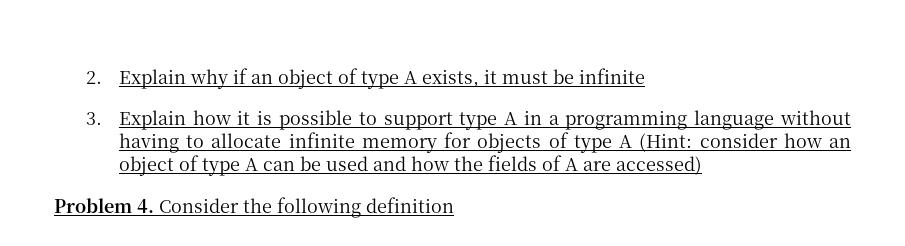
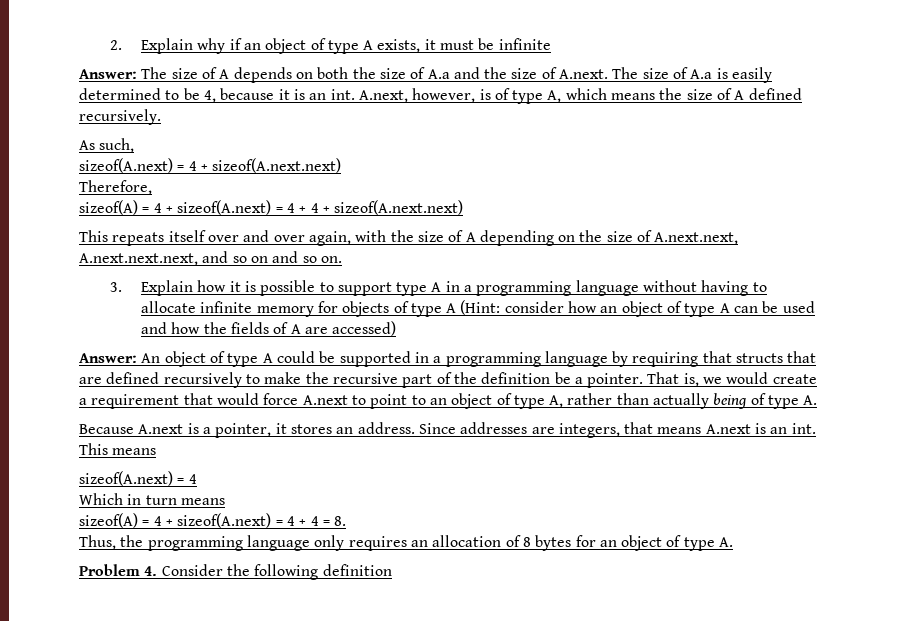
(645, 76) none -> [79,67,773,83] [79,88,802,104] [79,109,161,125] [79,138,135,153] [79,158,342,173] [79,180,152,195] [79,200,464,215] [79,230,739,246] [79,251,342,266] // Answer: The size of A depends on both the size of A.a and the size of A.next. The size of A.a is easily determined to be 4, because it is an int. A.next, however, is of type A, which means the size of A defined recursively. // As such, // sizeof(A.next) = 4 + sizeof(A.next.next) // Therefore, // sizeof(A) = 4 + sizeof(A.next) = 4 + 4 + sizeof(A.next.next) // This repeats itself over and over again, with the size of A depending on the size of A.next.next, A.next.next.next, and so on and so on.
(702, 165) none -> [79,351,817,367] [79,372,817,388] [79,393,818,409] [79,422,816,438] [79,443,157,455] [79,471,197,486] [79,493,225,505] [79,513,347,528] [79,535,734,551] // Answer: An object of type A could be supported in a programming language by requiring that structs that are defined recursively to make the recursive part of the definition be a pointer. That is, we would create a requirement that would force A.next to point to an object of type A, rather than actually being of type A. // Because A.next is a pointer, it stores an address. Since addresses are integers, that means A.next is an int. This means // sizeof(A.next) = 4 // Which in turn means // sizeof(A) = 4 + sizeof(A.next) = 4 + 4 = 8. // Thus, the programming language only requires an allocation of 8 bytes for an object of type A.

